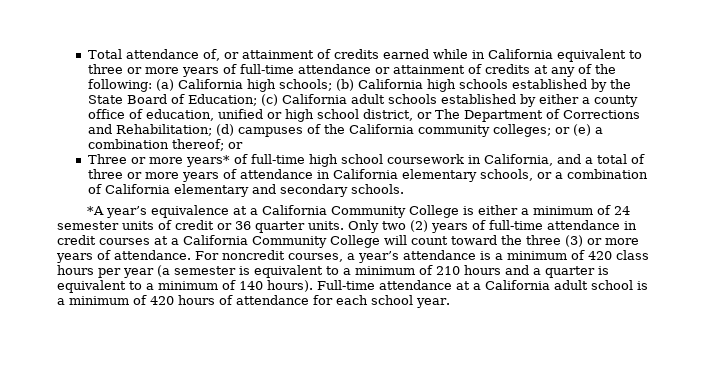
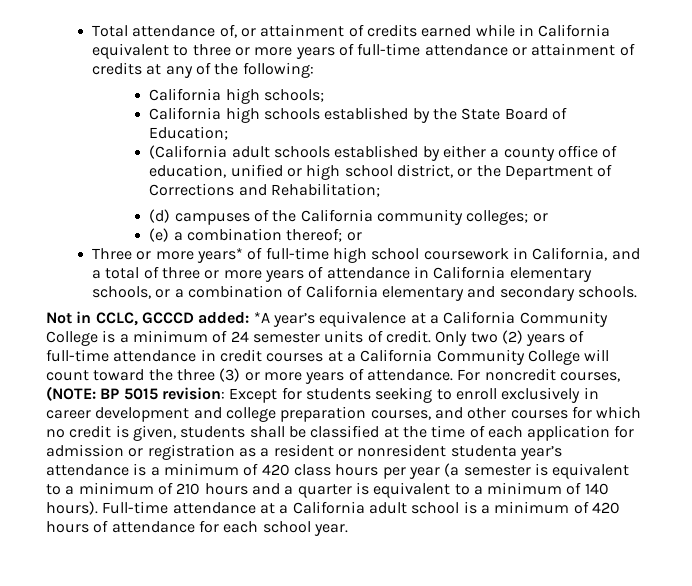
[155,79,174,91] (a) -> (314, 70) //
[335,79,354,91] (b) -> (324, 95) //
[260,94,347,106] (c) California -> [149,145,228,159] // (California
[434,109,460,119] The -> [476,165,501,177] the
(212, 130) none -> (380, 190) //
(570, 130) none -> (548, 217) //
(404, 189) none -> [46,311,250,326] Not in CCLC, GCCCD added:
[478,205,519,215] either -> (116, 336) none
[175,220,344,233] credit or 36 quarter units. -> [385,330,431,343] credit.
[347,253,355,260] a -> [46,386,599,403] [46,406,642,422] [46,425,635,441] [46,444,517,460] (NOTE: BP 5015 revision: Except for students seeking to enroll exclusively in career development and college preparation courses, and other courses for which no credit is given, students shall be classified at the time of each application for admission or registration as a resident or nonresident studenta

